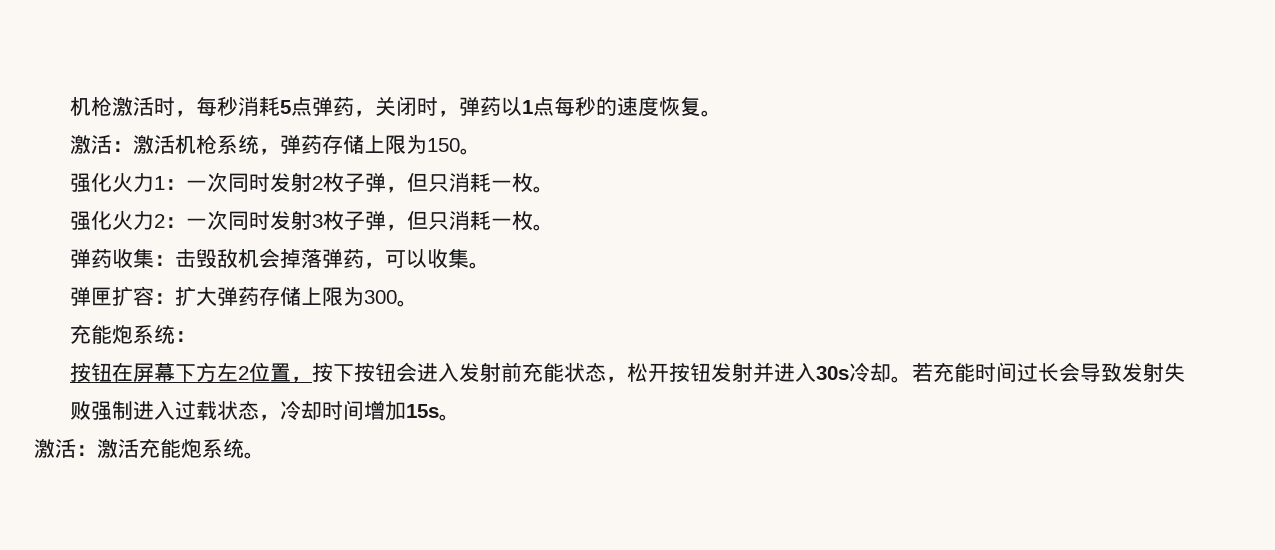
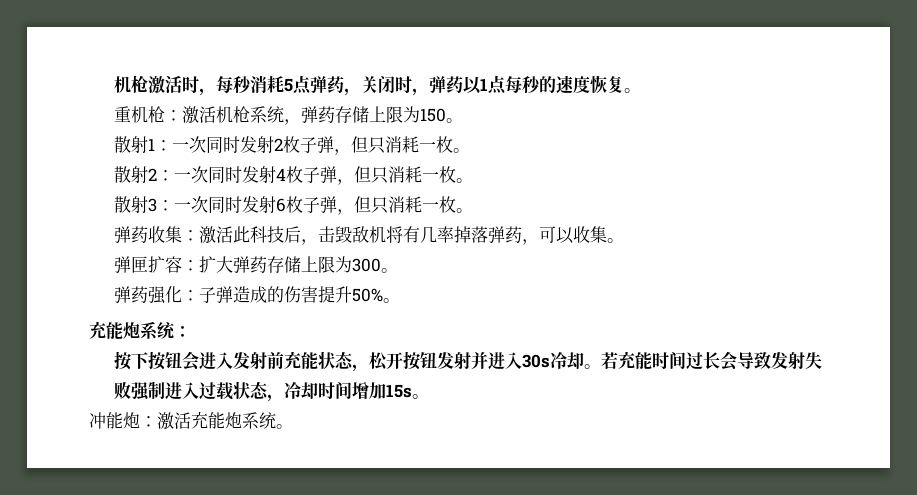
[69,135,112,154] 激活 -> [114,106,166,123] 重机枪
[69,173,154,192] 强化火力 -> [114,136,149,153] 散射
[69,211,154,230] 强化火力 -> [114,166,149,183] 散射
[311,214,323,228] 3 -> [276,166,474,185] [114,196,287,213] 4枚子弹，但只消耗一枚。 // 散射3：一次同时发射6
[174,248,280,268] 击毁敌机会 -> [199,226,455,245] 激活此科技后，击毁敌机将有几率
[69,324,196,344] [69,362,312,383] 充能炮系统： // 按钮在屏幕下方左2位置， -> [114,286,401,304] [89,321,191,340] 弹药强化：子弹造成的伤害提升50%。 // 充能炮系统： //
[34,439,76,458] 激活 -> [89,412,140,429] 冲能炮

